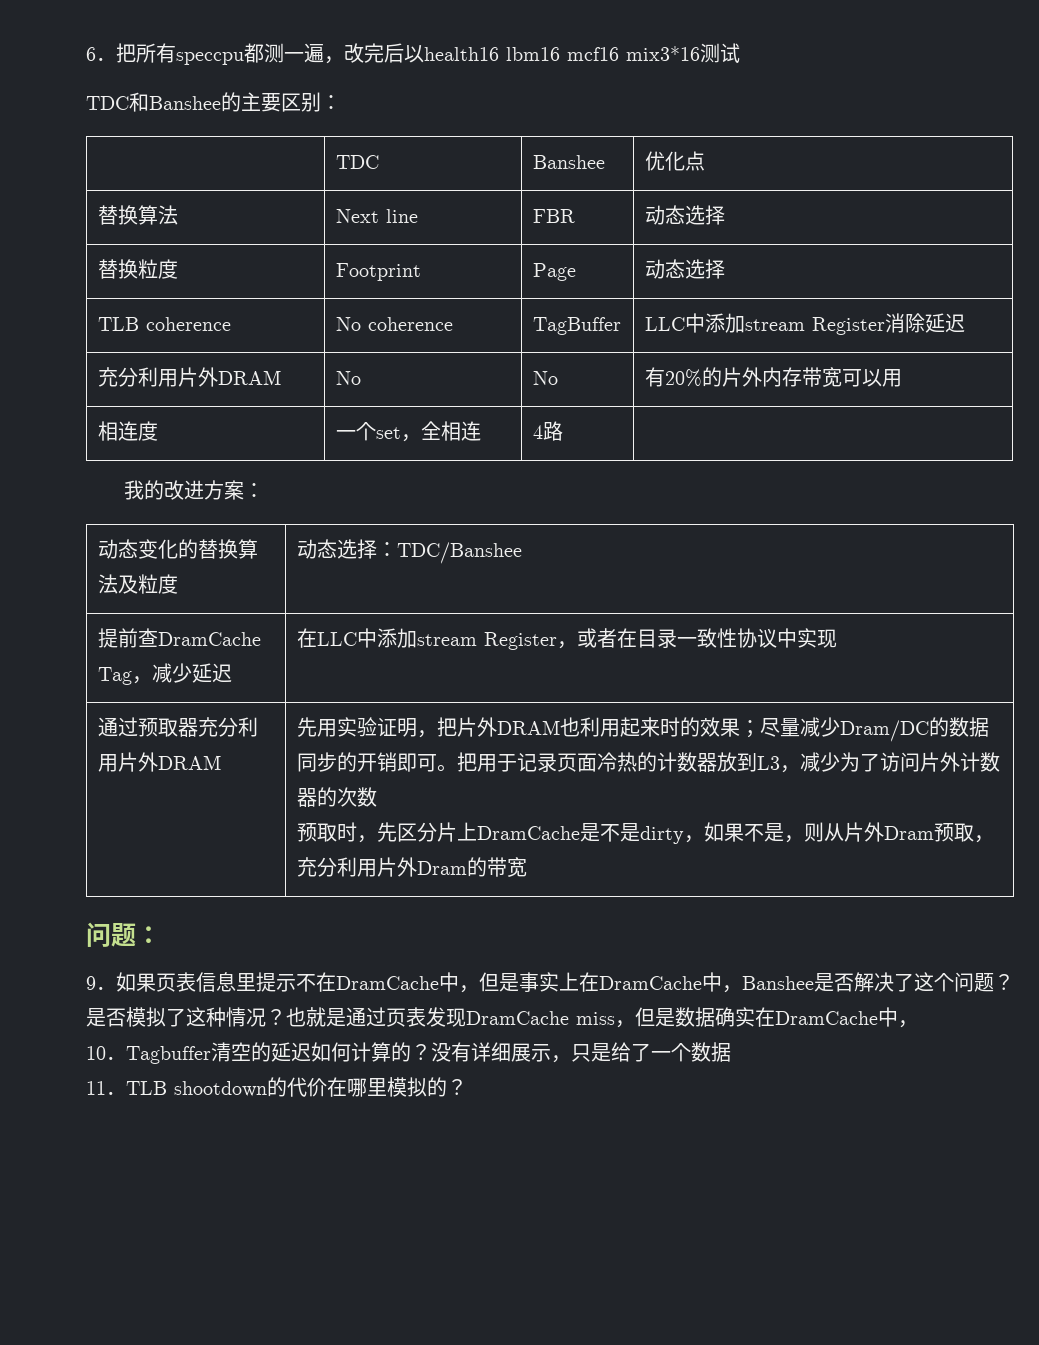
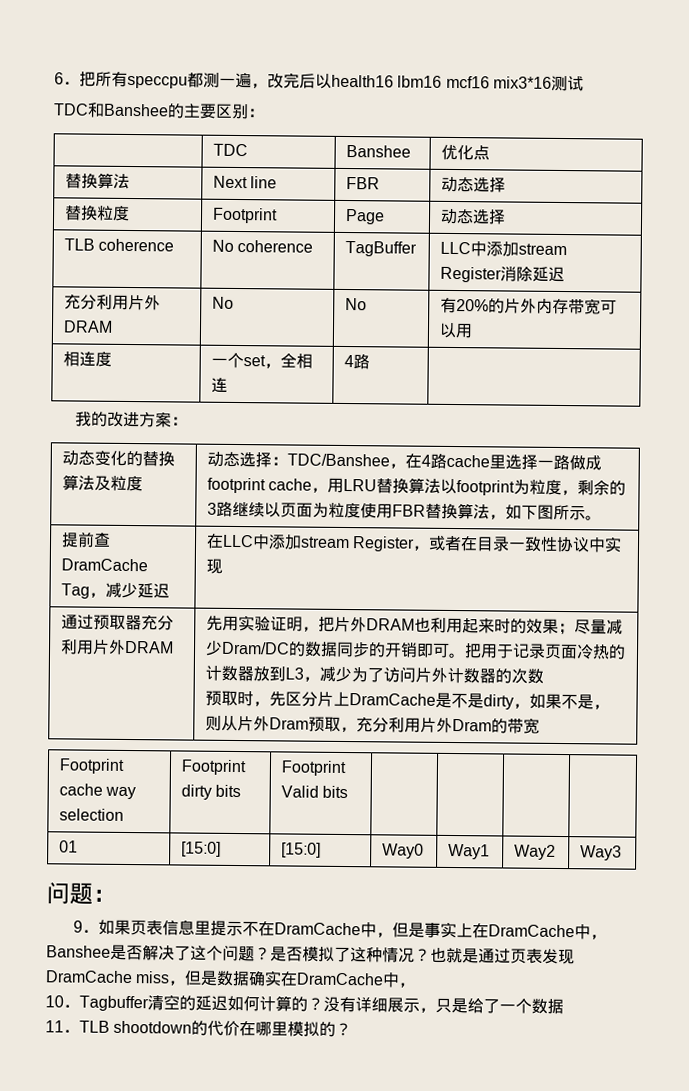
(522, 553) none -> [389,453,603,471] [207,477,627,496] [207,501,603,521] ，在4路cache里选择一路做成footprint cache，用LRU替换算法以footprint为粒度，剩余的3路继续以页面为粒度使用FBR替换算法，如下图所示。
(527, 867) none -> [59,758,126,774] [59,783,137,800] [59,808,125,821] [181,759,248,776] [181,784,242,800] [281,760,348,777] [281,785,349,799] [59,840,79,853] [181,841,222,857] [281,842,322,858] [382,843,425,859] [448,843,491,860] [514,844,557,860] [580,845,623,861] // Footprint cache way selection | Footprint dirty bits | Footprint Valid bits | | | | // 01 | [15:0] | [15:0] | Way0 | Way1 | Way2 | Way3

